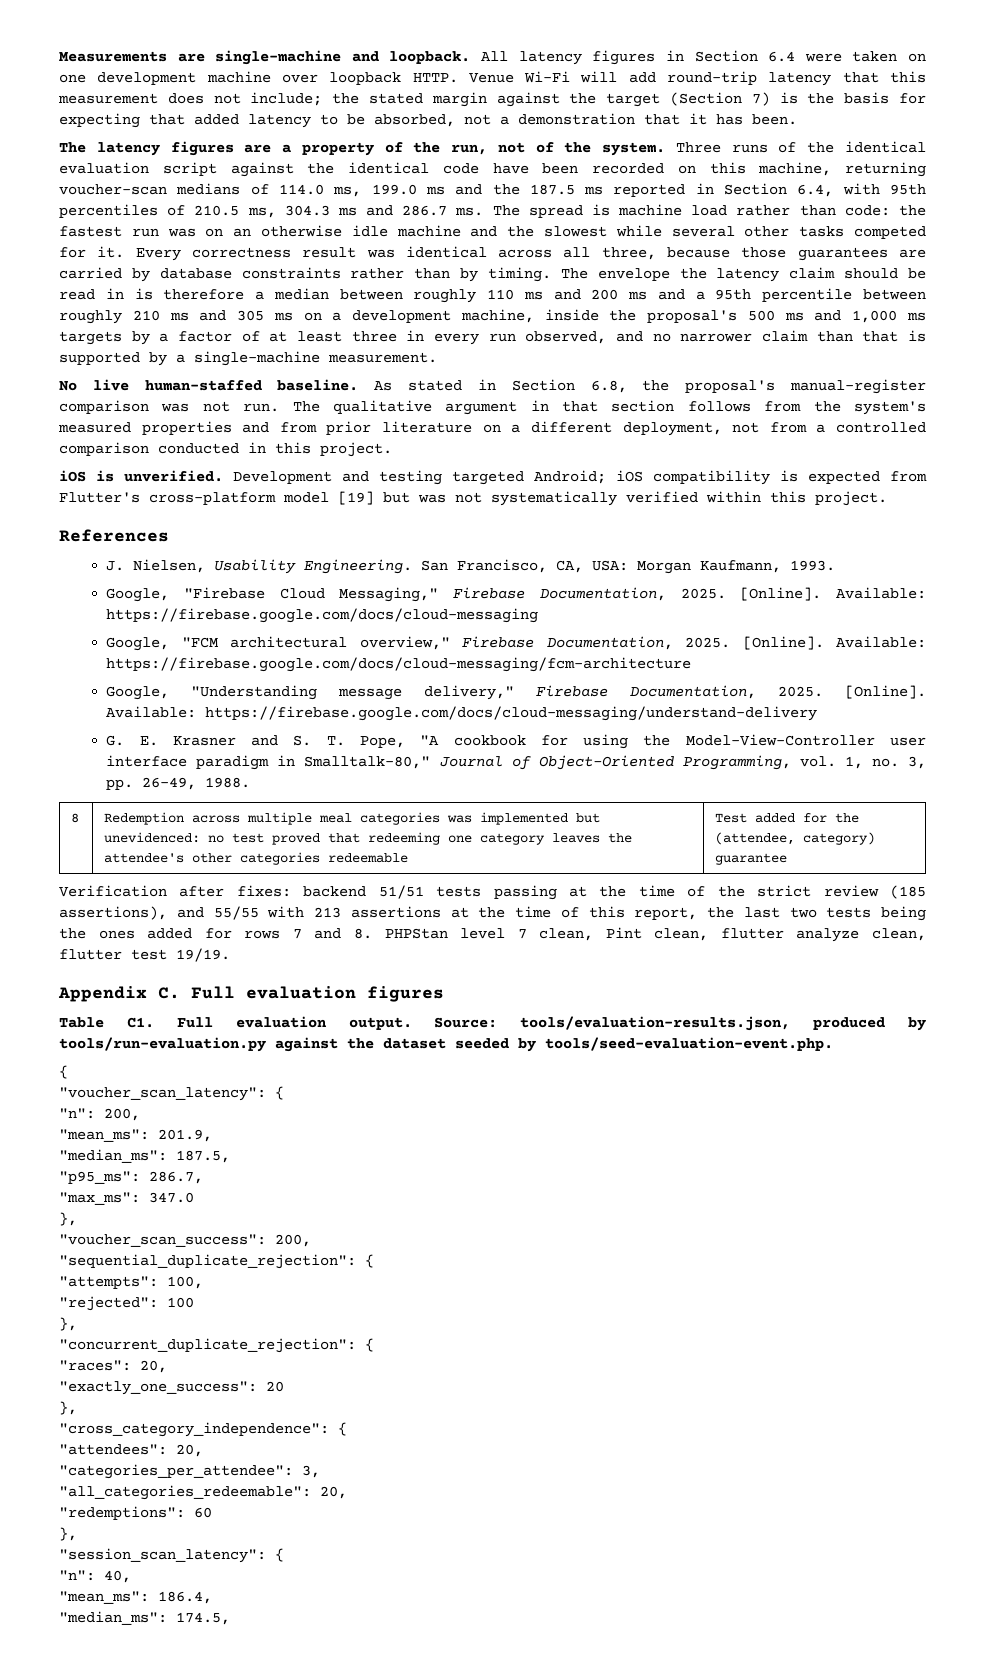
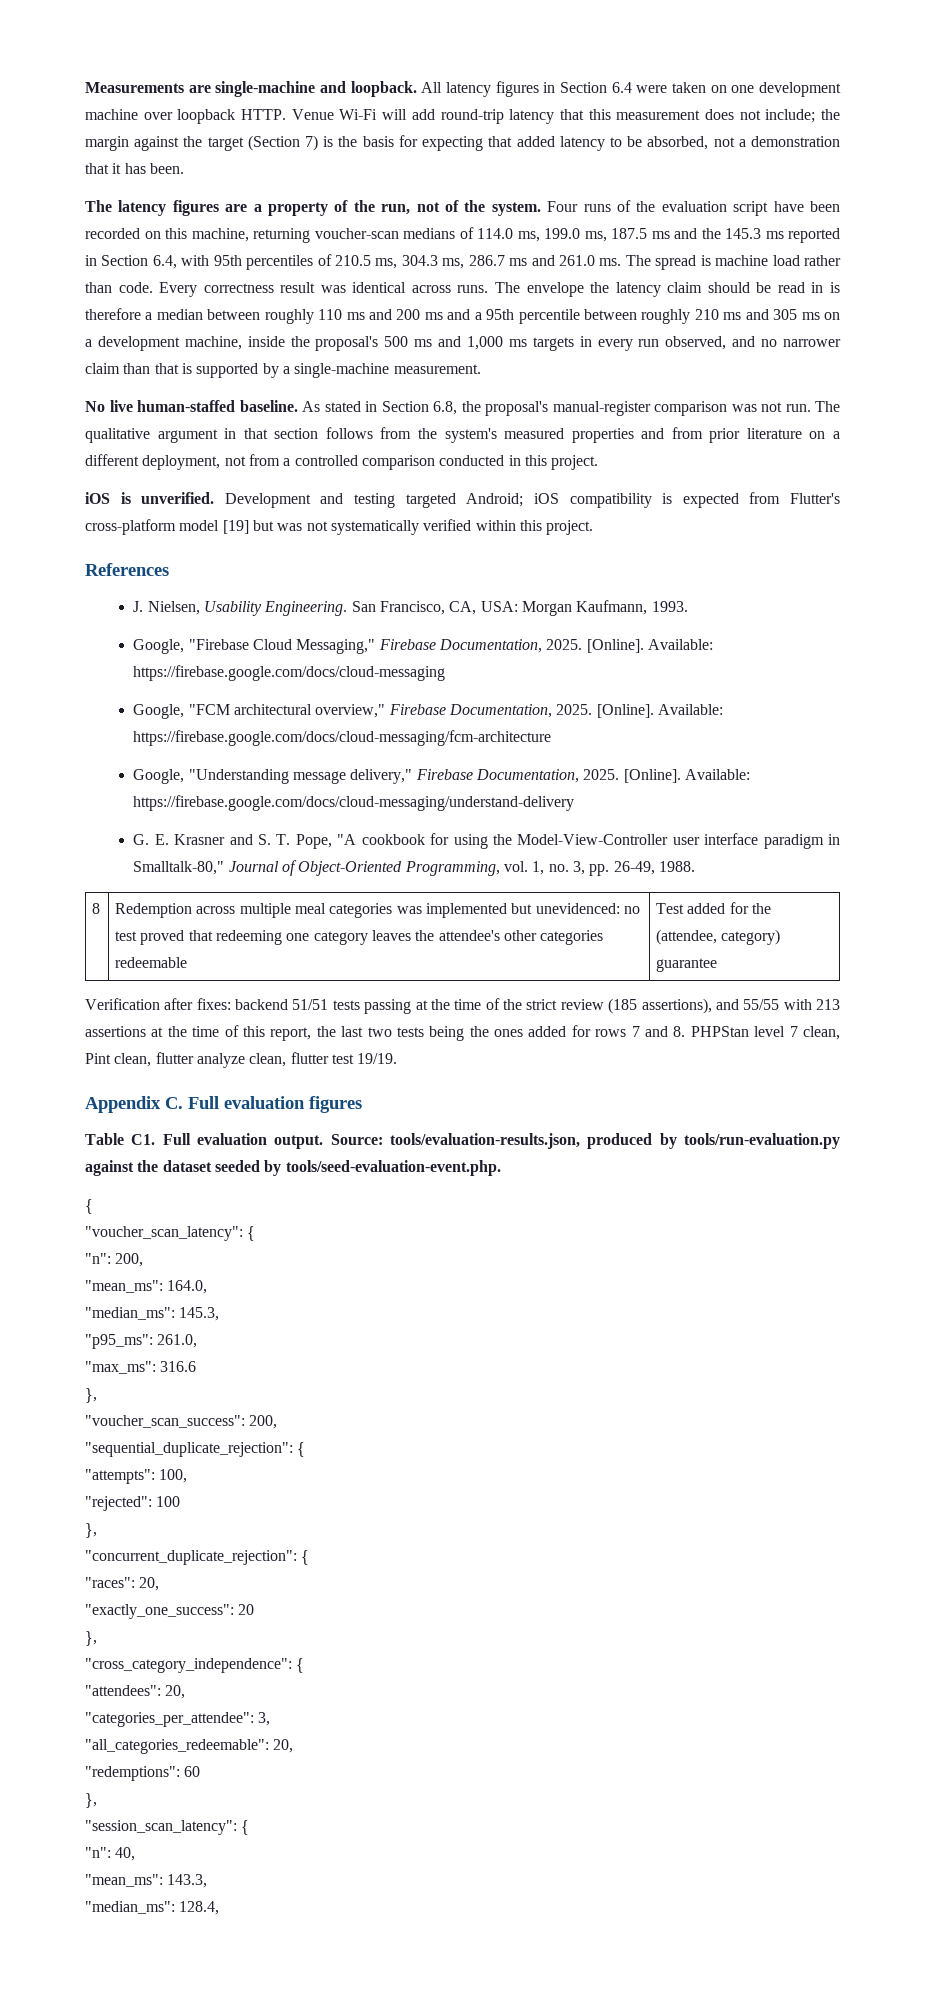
[369,93,424,104] stated -> (840, 114) none
[675,142,721,153] Three -> [547,201,579,212] Four
[844,141,926,153] identical -> (656, 206) none
[230,162,479,177] against the identical code -> (769, 208) none
(417, 189) none -> [584,228,647,242] ms, 187.5
[529,184,575,195] 187.5 -> [725,228,761,239] 145.3
[337,205,448,216] ms and 286.7 -> [442,255,596,269] ms, 286.7 ms and 261.0
[844,205,926,216] [59,225,926,239] [59,246,125,258] code: the fastest run was on an otherwise idle machine and the slowest while several other tasks competed for it. -> [118,282,153,293] code.
[563,247,926,261] [59,267,551,282] all three, because those guarantees are carried by database constraints rather than by timing. -> [457,285,489,293] runs.
[131,331,397,345] by a factor of at least three -> (574, 344) none
[158,1129,212,1142] [59,1149,230,1163] 201.9, // "median_ms": 187.5, -> [167,1280,208,1294] [85,1307,220,1321] 164.0, // "median_ms": 145.3,
[149,1171,203,1184] 286.7, -> [157,1334,198,1348] 261.0,
[149,1192,194,1203] 347.0 -> [160,1361,197,1372] 316.6
[158,1591,212,1604] [59,1611,230,1625] 186.4, // "median_ms": 174.5, -> [167,1874,208,1888] [85,1901,220,1915] 143.3, // "median_ms": 128.4,

